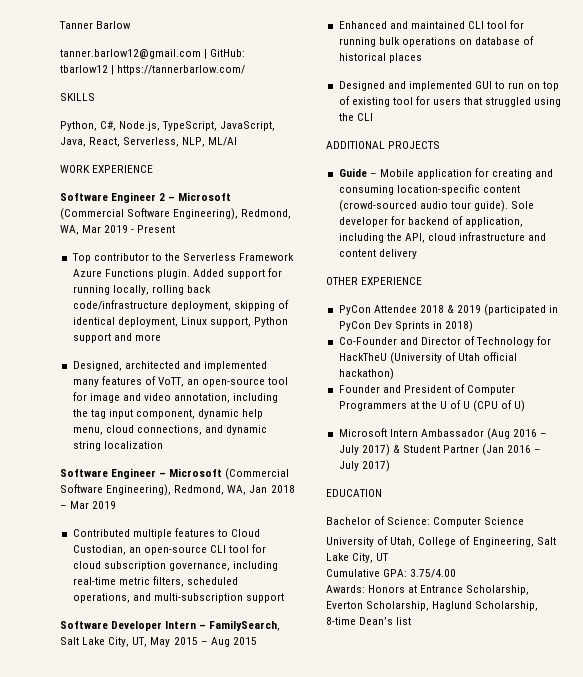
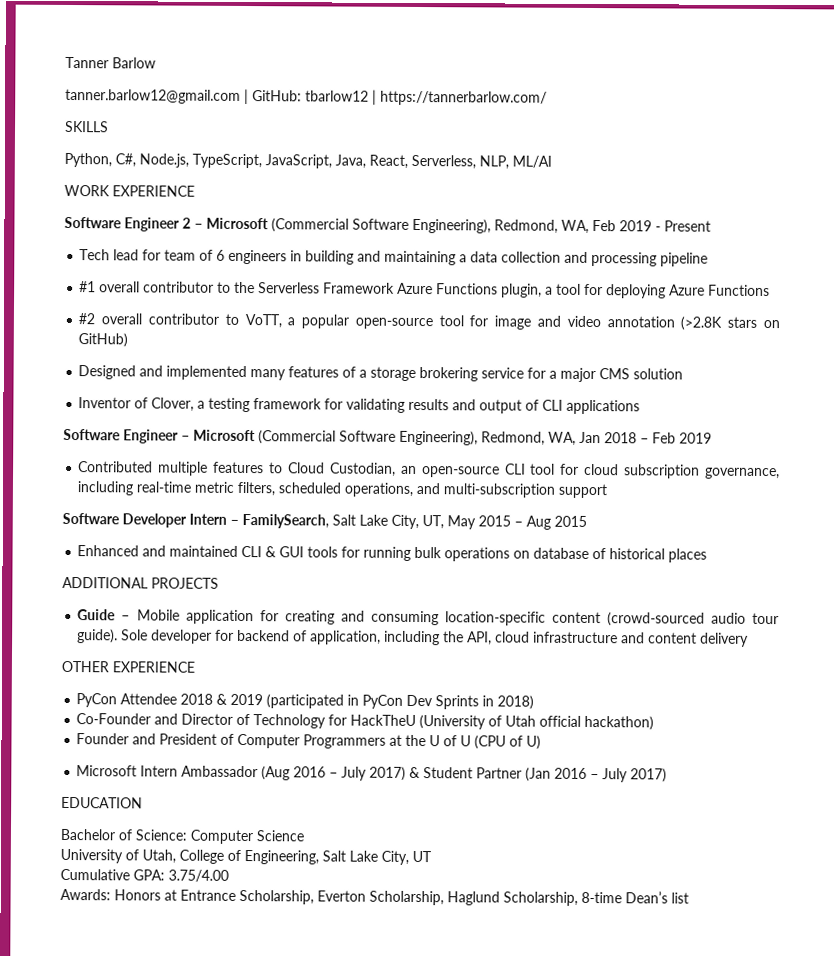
[82,225,102,233] Mar -> [592,220,616,232] Feb
[71,253,91,263] Top -> [79,249,709,267] [79,281,141,293] Tech lead for team of 6 engineers in building and maintaining a data collection and processing pipeline // #1 overall
[156,268,283,279] [72,285,211,295] [72,300,289,311] [72,317,289,327] [72,333,161,343] [72,361,267,371] [72,376,200,387] plugin. Added support for running locally, rolling back code/infrastructure deployment, skipping of identical deployment, Linux support, Python support and more // Designed, architected and implemented many features of VoTT, an -> [501,283,771,299] [78,313,350,329] plugin, a tool for deploying Azure Functions // #2 overall contributor to VoTT, a popular
[174,393,279,403] [72,409,264,419] [72,425,268,435] [72,441,163,451] annotation, including the tag input component, dynamic help menu, cloud connections, and dynamic string localization -> [606,316,781,331] [78,333,129,348] [78,365,684,383] [78,397,641,415] annotation (>2.8K stars on GitHub) // Designed and implemented many features of a storage brokering service for a major CMS solution // Inventor of Clover, a testing framework for validating results and output of CLI applications
[70,501,90,509] Mar -> [652,432,676,444] Feb
[487,21,508,29] tool -> [265,546,339,558] & GUI tools
[338,81,560,91] [338,96,562,107] [338,113,373,121] // Designed and implemented GUI to run on top of existing tool for users that struggled using the CLI -> (708, 555) none

